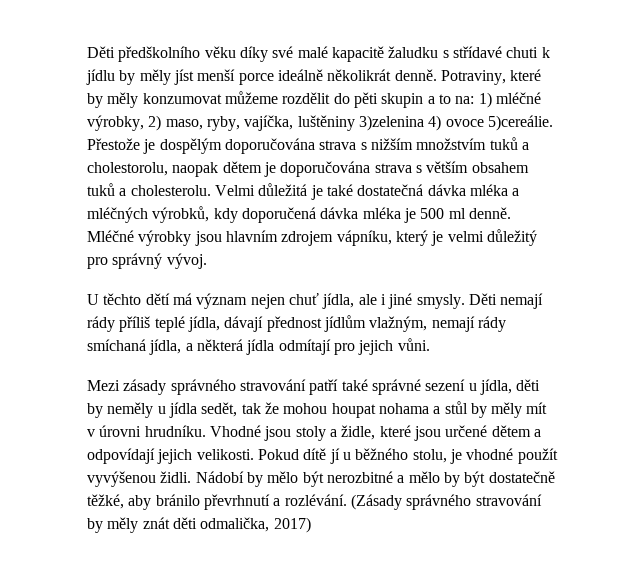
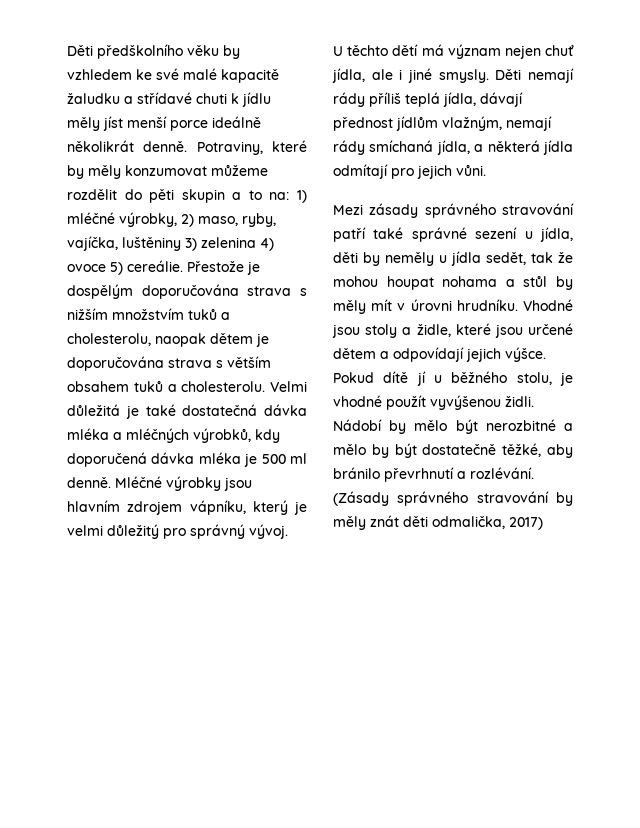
[239,46,268,62] díky -> [223,45,240,59] [67,69,152,80] by vzhledem ke
[442,50,449,58] s -> [124,96,133,104] a
[119,70,136,85] by -> (271, 99) none
[358,115,553,131] 3)zelenina 4) ovoce 5)cereálie. -> [185,237,274,251] [67,260,183,275] 3) zelenina 4) ovoce 5) cereálie.
[87,162,168,176] cholestorolu, -> [67,333,151,346] cholesterolu,
[154,316,185,332] teplé -> [405,92,440,107] teplá
[196,449,254,460] velikosti. -> [505,347,546,362] výšce.

